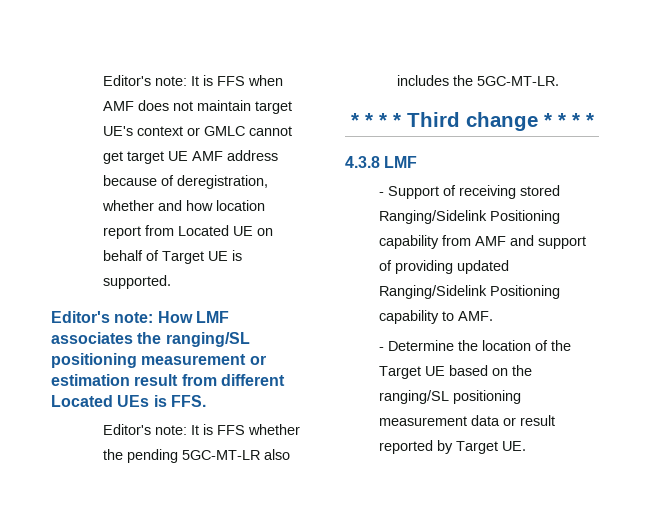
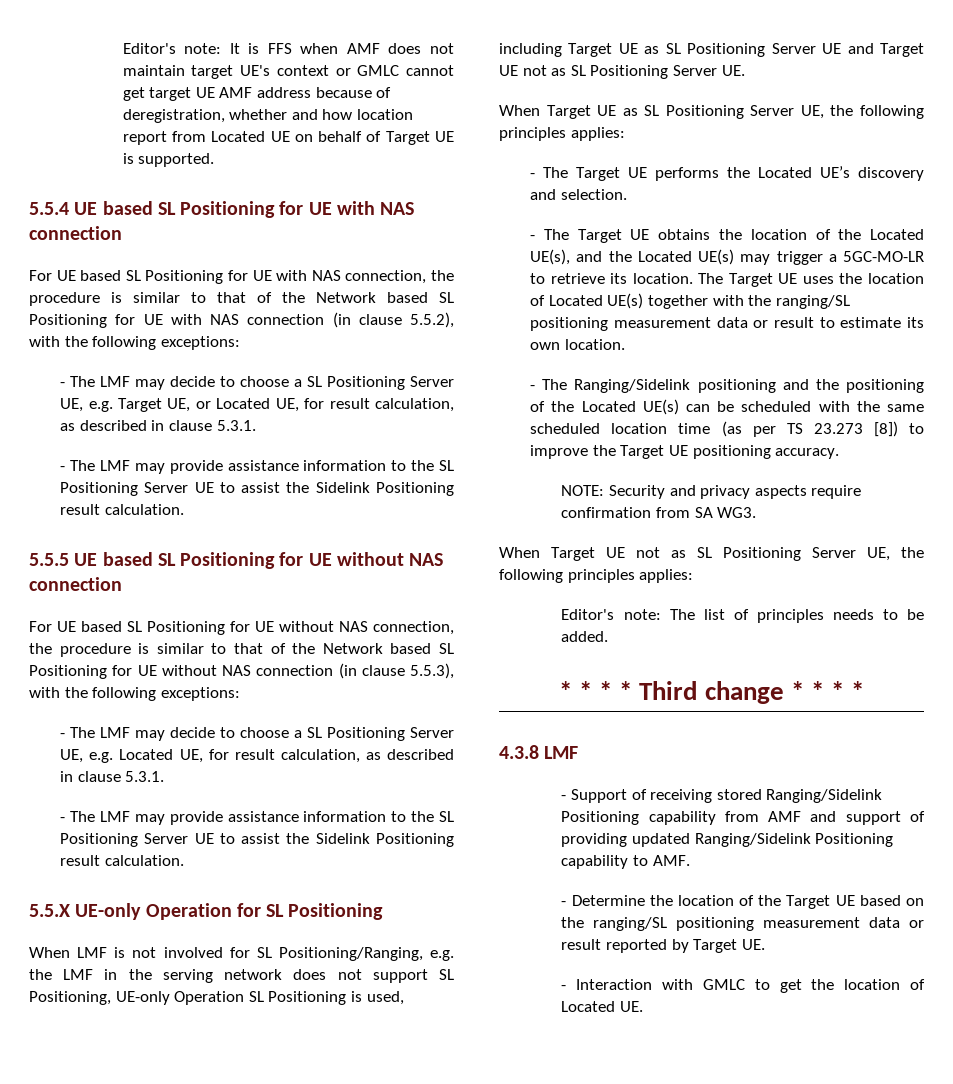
[51,311,229,323] [51,332,250,347] [51,353,266,368] [51,374,285,386] [51,395,206,407] [102,424,300,435] [102,449,290,463] [396,75,559,86] Editor's note: How LMF associates the ranging/SL positioning measurement or estimation result from different Located UEs is FFS. // Editor's note: It is FFS whether the pending 5GC-MT-LR also includes the 5GC-MT-LR. -> [29,201,415,218] [29,226,122,240] [29,270,454,284] [29,292,454,306] [29,312,454,328] [29,336,240,350] [60,376,454,390] [60,398,454,412] [60,420,256,431] [60,460,454,474] [60,482,454,496] [60,504,184,515] [29,552,444,569] [29,577,122,591] [29,621,454,635] [29,643,455,657] [29,663,454,679] [29,687,240,701] [60,727,454,741] [60,749,454,763] [60,771,165,782] [60,811,454,825] [60,833,454,847] [60,855,184,866] [29,903,384,920] [29,947,454,961] [29,969,455,983] [29,991,404,1005] [499,43,925,57] [499,65,745,79] [499,105,924,119] [499,127,625,141] [530,166,924,181] [530,189,627,200] [530,229,924,243] [530,249,924,265] [530,273,924,287] [530,293,850,309] [530,317,924,331] [530,339,625,350] [530,379,924,393] [530,399,924,415] [530,421,924,437] [530,445,840,459] [561,485,862,499] [561,507,757,518] [499,547,924,561] [499,569,694,583] [561,609,924,623] [561,631,609,642] 5.5.4 UE based SL Positioning for UE with NAS connection // For UE based SL Positioning for UE with NAS connection, the procedure is similar to that of the Network based SL Positioning for UE with NAS connection (in clause 5.5.2), with the following exceptions: // - The LMF may decide to choose a SL Positioning Server UE, e.g. Target UE, or Located UE, for result calculation, as described in clause 5.3.1. // - The LMF may provide assistance information to the SL Positioning Server UE to assist the Sidelink Positioning result calculation. // 5.5.5 UE based SL Positioning for UE without NAS connection // For UE based SL Positioning for UE without NAS connection, the procedure is similar to that of the Network based SL Positioning for UE without NAS connection (in clause 5.5.3), with the following exceptions: // - The LMF may decide to choose a SL Positioning Server UE, e.g. Located UE, for result calculation, as described in clause 5.3.1. // - The LMF may provide assistance information to the SL Positioning Server UE to assist the Sidelink Positioning result calculation. // 5.5.X UE-only Operation for SL Positioning // When LMF is not involved for SL Positioning/Ranging, e.g. the LMF in the serving network does not support SL Positioning, UE-only Operation SL Positioning is used, including Target UE as SL Positioning Server UE and Target UE not as SL Positioning Server UE. // When Target UE as SL Positioning Server UE, the following principles applies: // - The Target UE performs the Located UE’s discovery and selection. // - The Target UE obtains the location of the Located UE(s), and the Located UE(s) may trigger a 5GC-MO-LR to retrieve its location. The Target UE uses the location of Located UE(s) together with the ranging/SL positioning measurement data or result to estimate its own location. // - The Ranging/Sidelink positioning and the positioning of the Located UE(s) can be scheduled with the same scheduled location time (as per TS 23.273 [8]) to improve the Target UE positioning accuracy. // NOTE: Security and privacy aspects require confirmation from SA WG3. // When Target UE not as SL Positioning Server UE, the following principles applies: // Editor's note: The list of principles needs to be added.
(527, 446) none -> [561,979,925,993] [561,1001,644,1012] // - Interaction with GMLC to get the location of Located UE.

